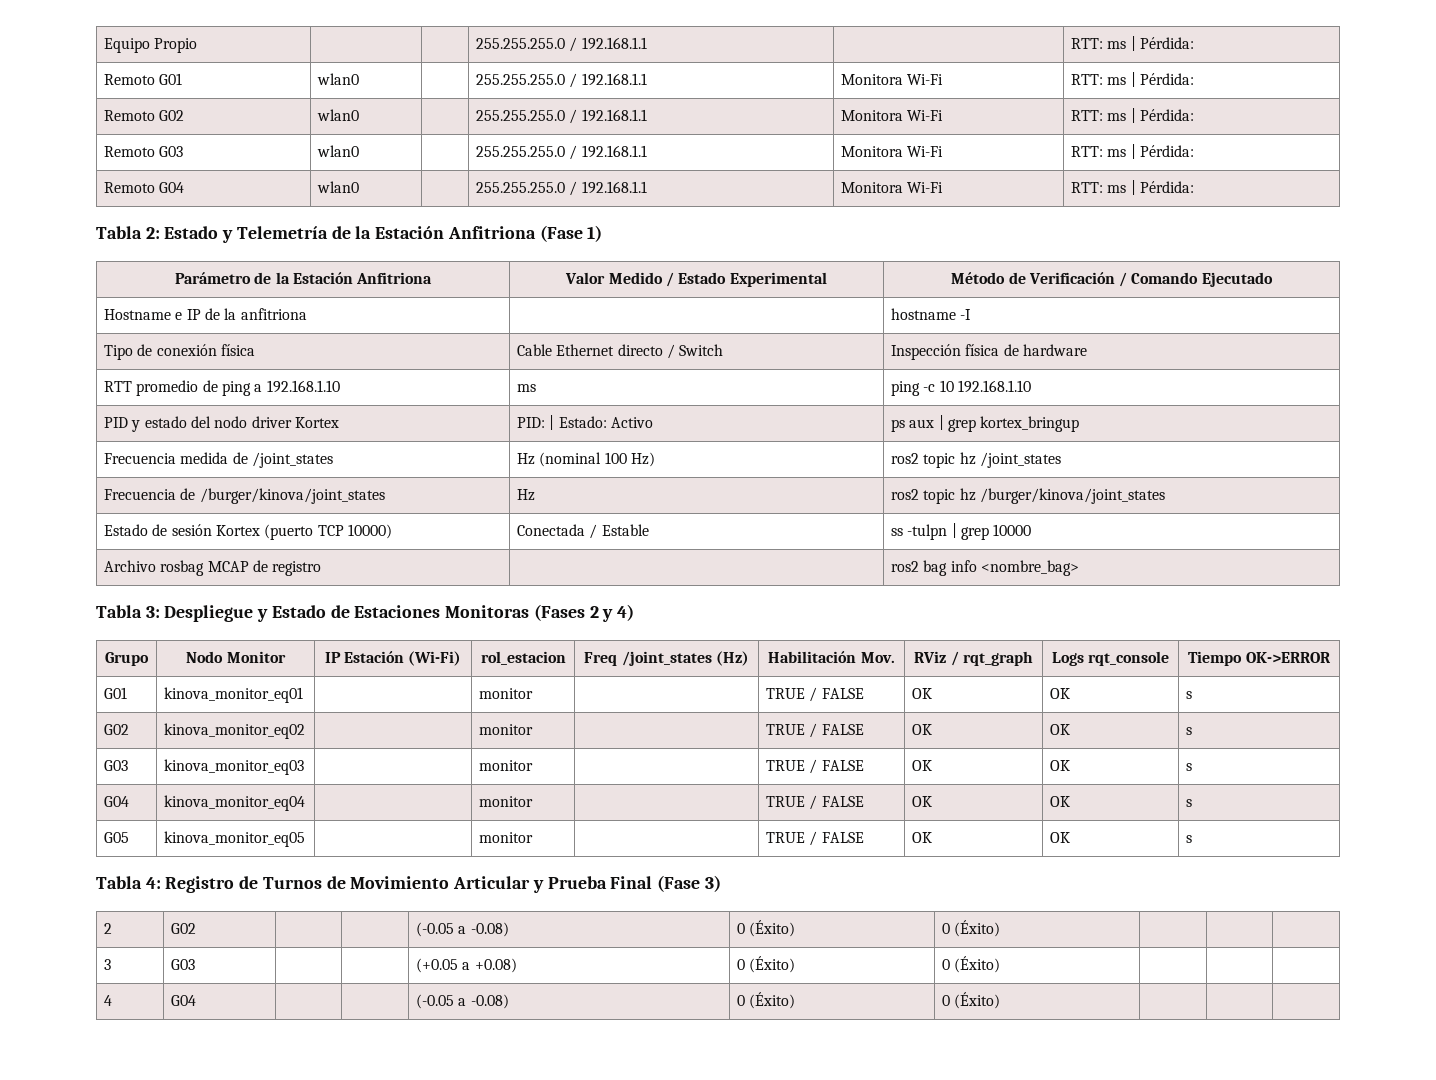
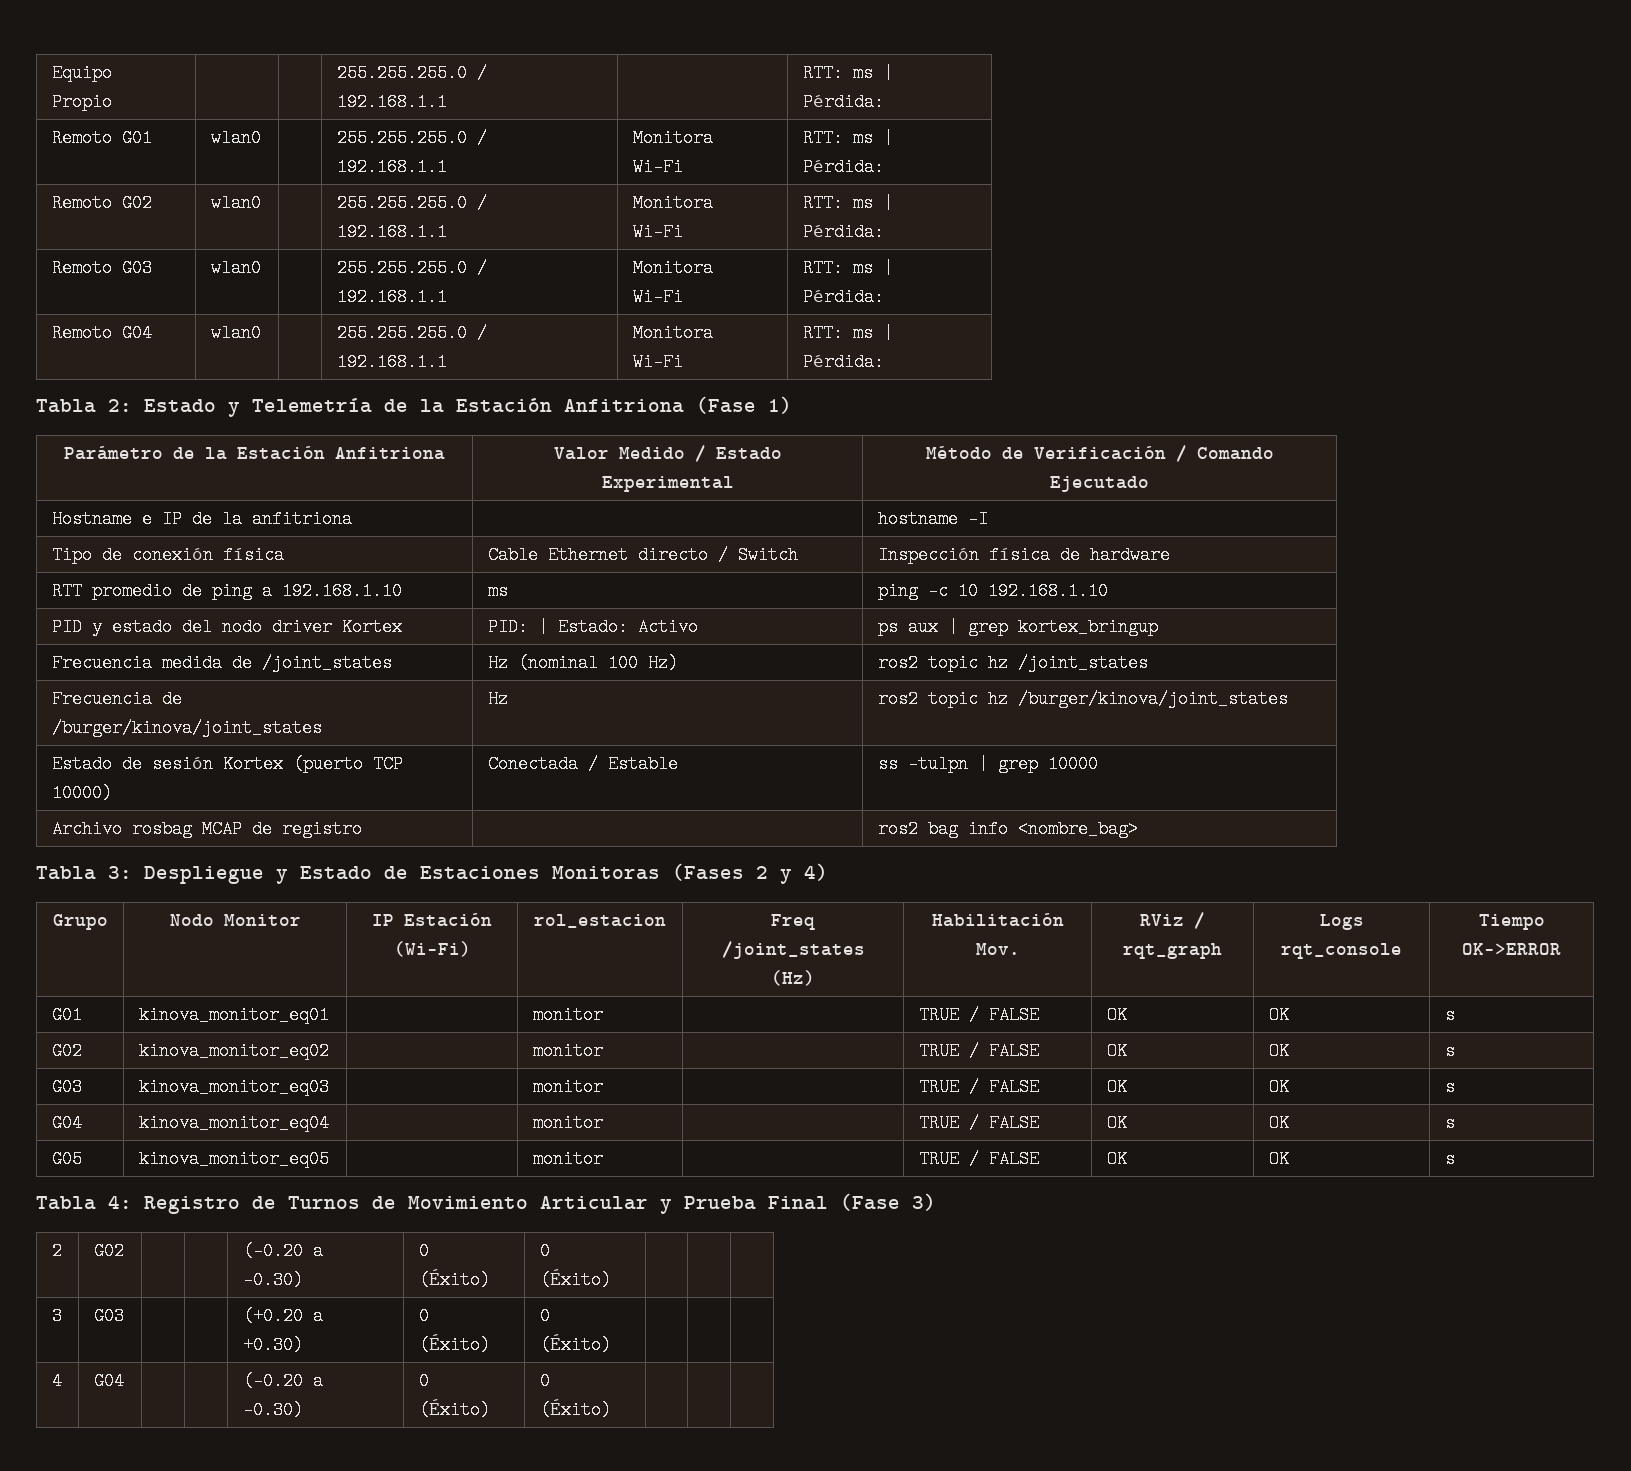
[416,922,509,937] (-0.05 a -0.08) -> [242,1242,323,1260] [242,1271,303,1289] (-0.20 a -0.30)
[416,958,517,973] (+0.05 a +0.08) -> [242,1307,323,1325] [242,1336,303,1354] (+0.20 a +0.30)
[416,994,509,1009] (-0.05 a -0.08) -> [242,1372,323,1390] [242,1401,303,1419] (-0.20 a -0.30)

